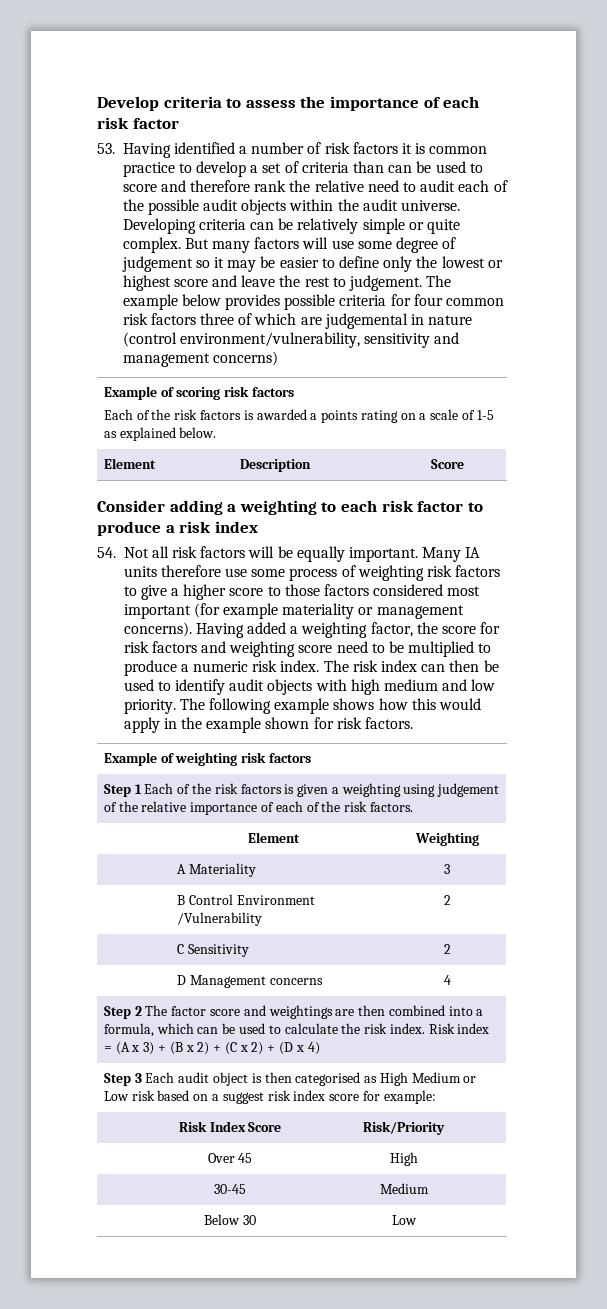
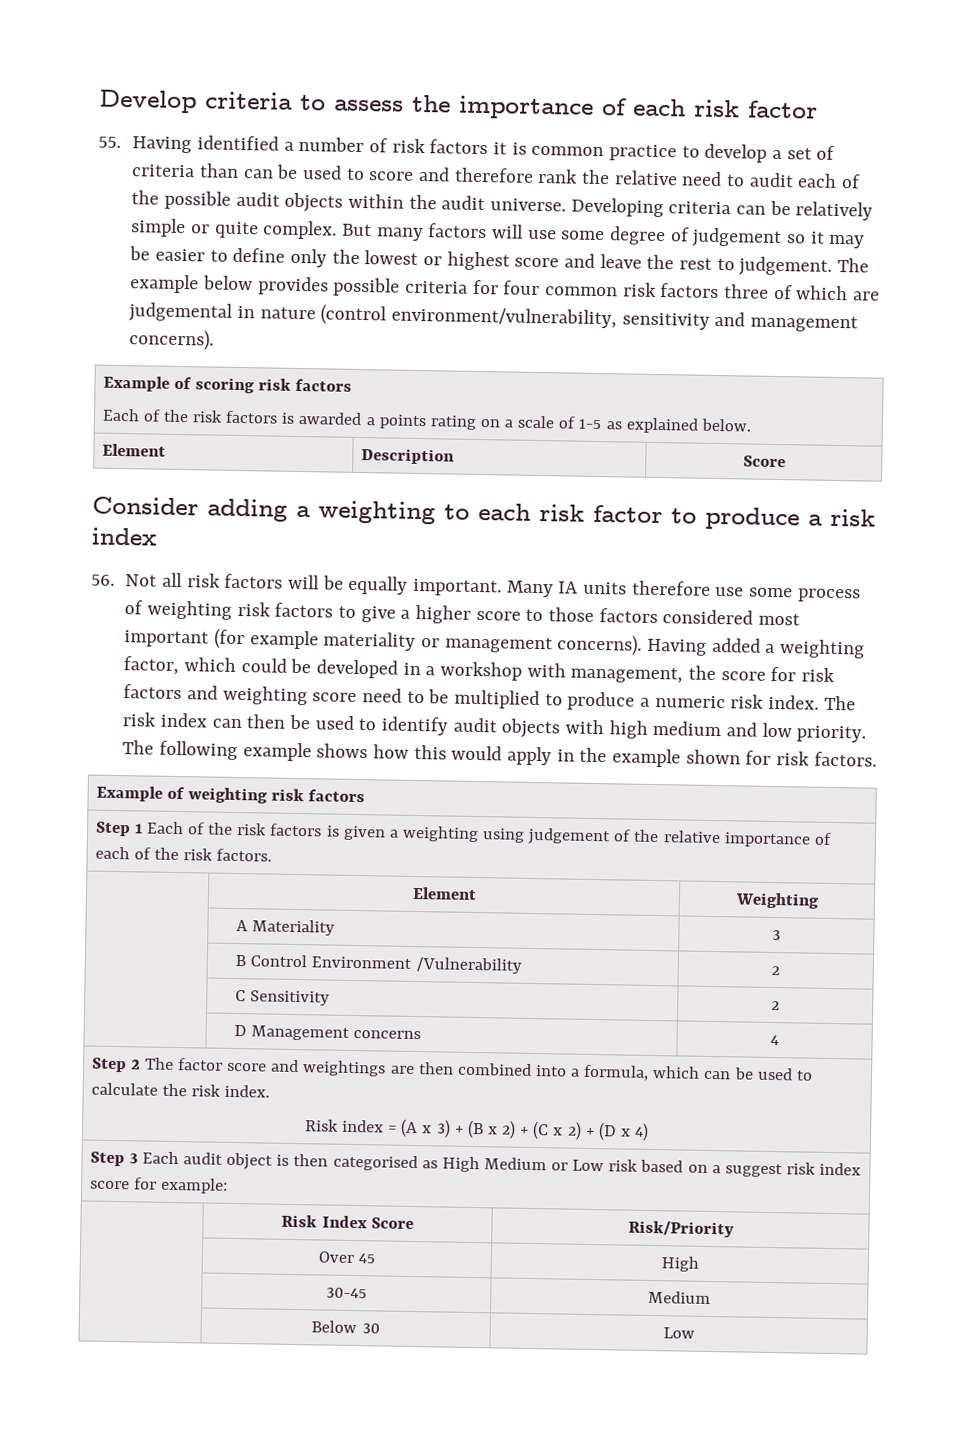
[97,143,115,154] 53. -> [98,136,121,148] 55.
[212,351,278,366] concerns) -> [129,329,215,351] concerns).
[97,547,116,558] 54. -> [91,574,115,586] 56.
(413, 629) none -> [184,657,684,684] which could be developed in a workshop with management,
(425, 1028) none -> (270, 1091) //

